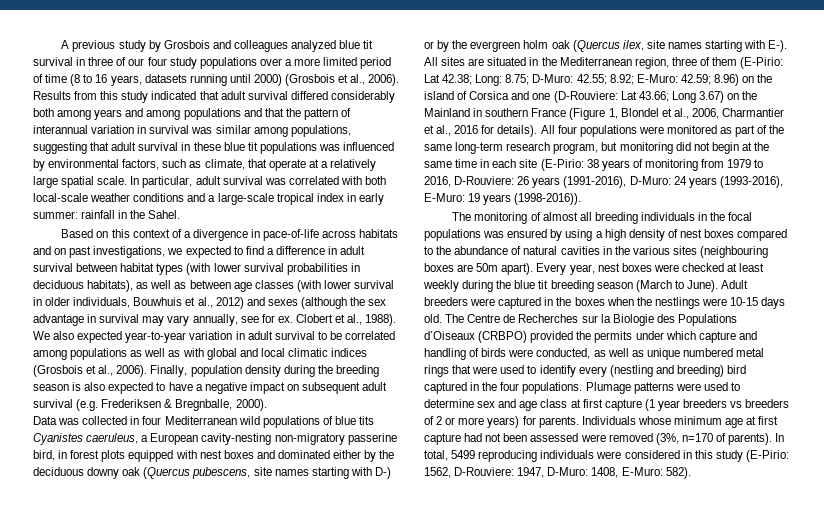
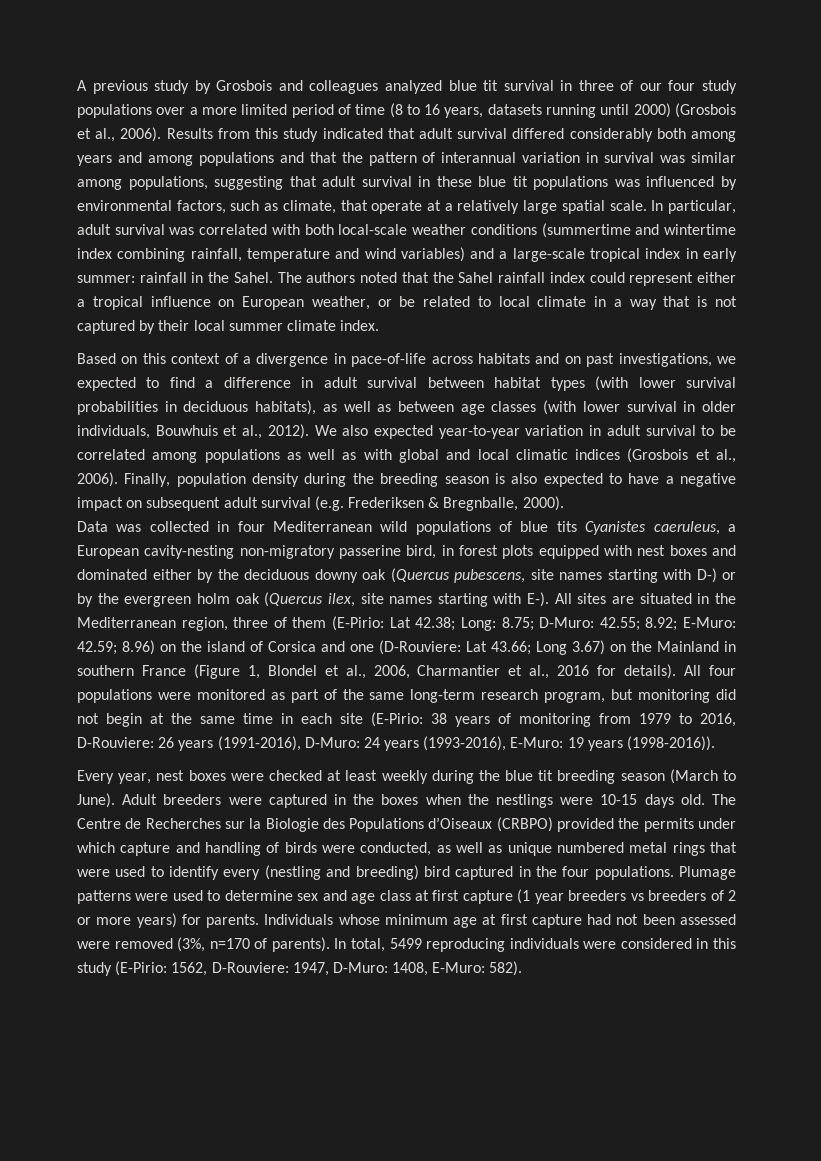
(185, 197) none -> [541,223,737,238] [77,247,465,262] (summertime and wintertime index combining rainfall, temperature and wind variables)
(181, 214) none -> [277,272,737,286] [77,296,737,310] [77,320,380,334] The authors noted that the Sahel rainfall index could represent either a tropical influence on European weather, or be related to local climate in a way that is not captured by their local summer climate index.
[215,297,387,309] [33,314,397,326] 2012) and sexes (although the sex advantage in survival may vary annually, see for ex. Clobert et al., 1988). -> [267,424,309,439] 2012).
[452,212,753,224] [424,229,788,241] [424,246,769,258] [424,263,534,275] The monitoring of almost all breeding individuals in the focal populations was ensured by using a high density of nest boxes compared to the abundance of natural cavities in the various sites (neighbouring boxes are 50m apart). -> (716, 743) none

